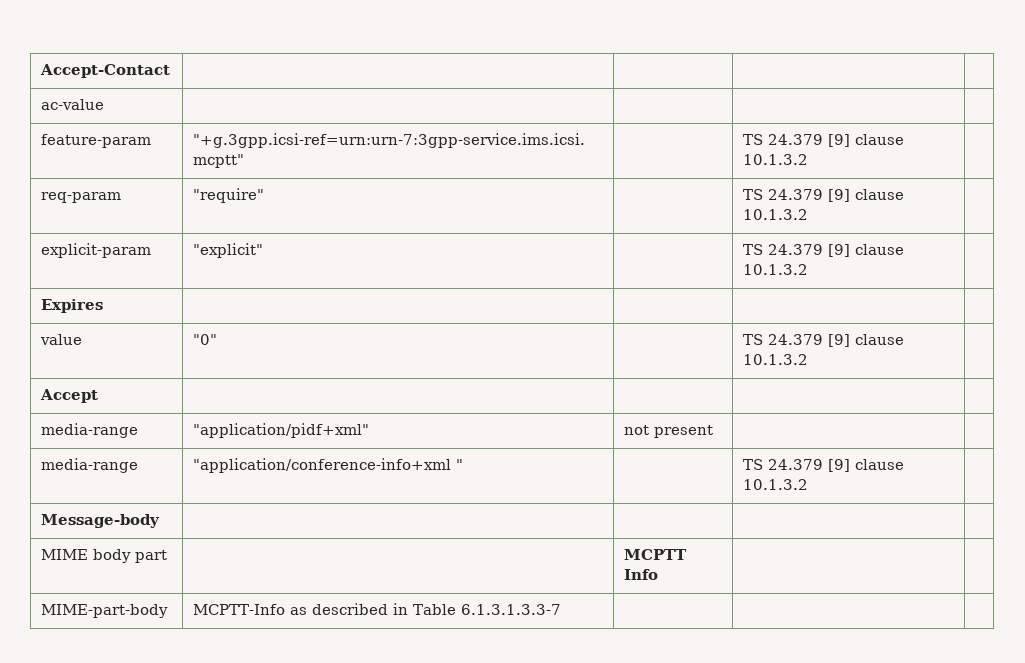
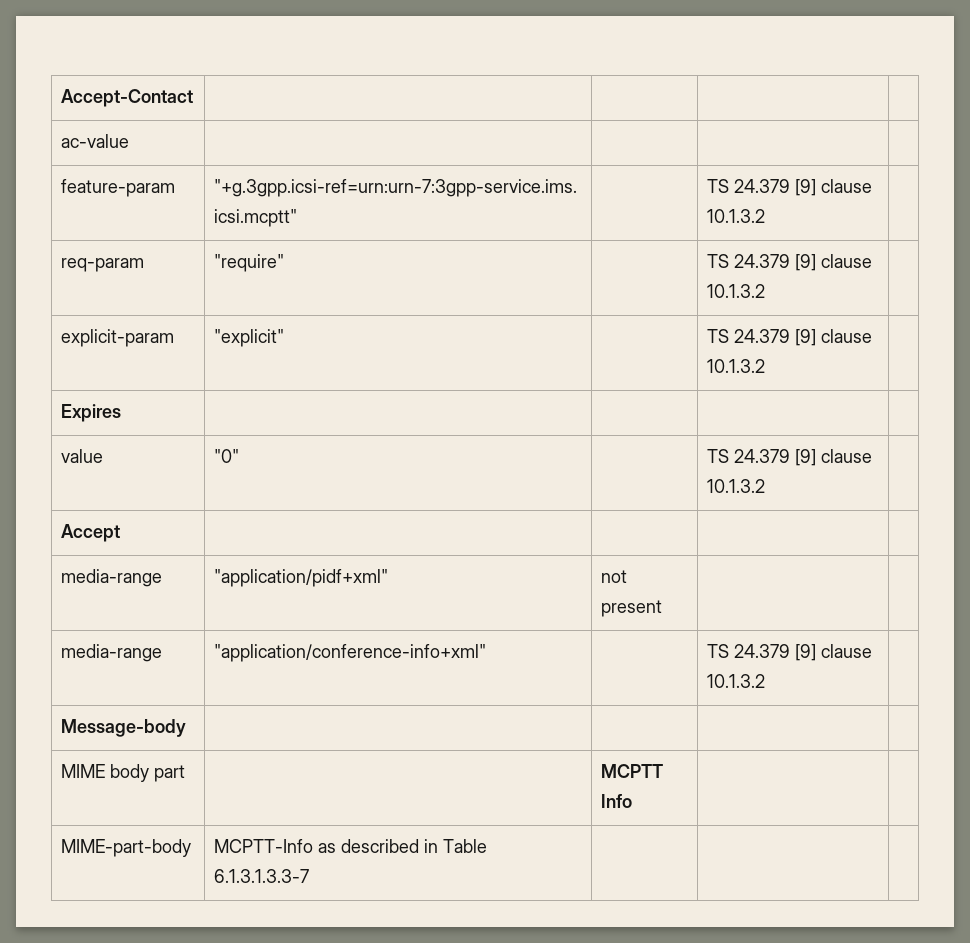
[193,458,464,473] "application/conference-info+xml " -> [214,644,487,662] "application/conference-info+xml"

